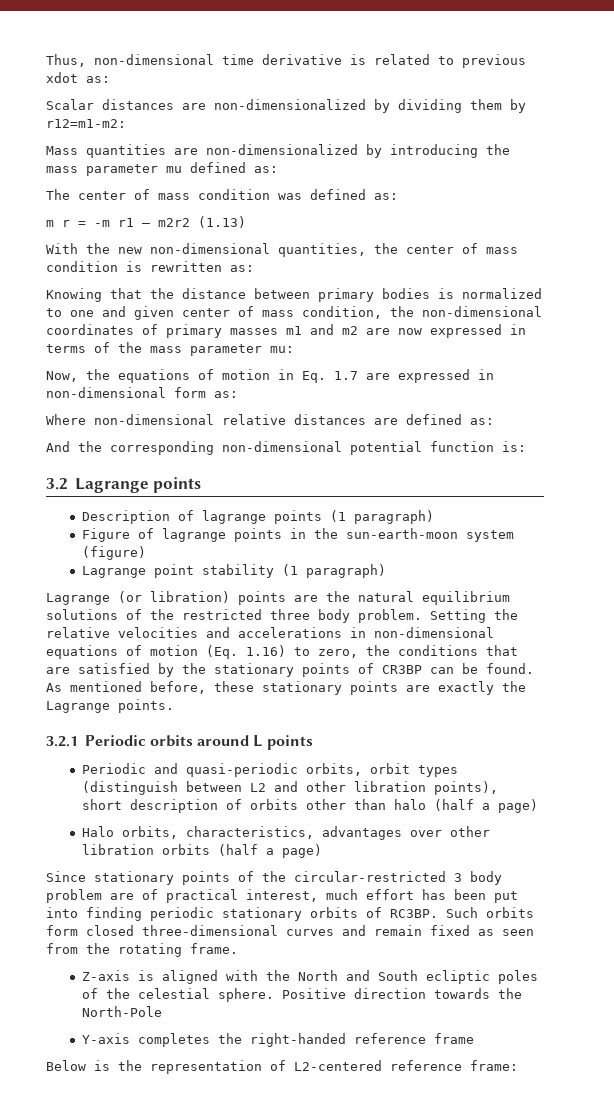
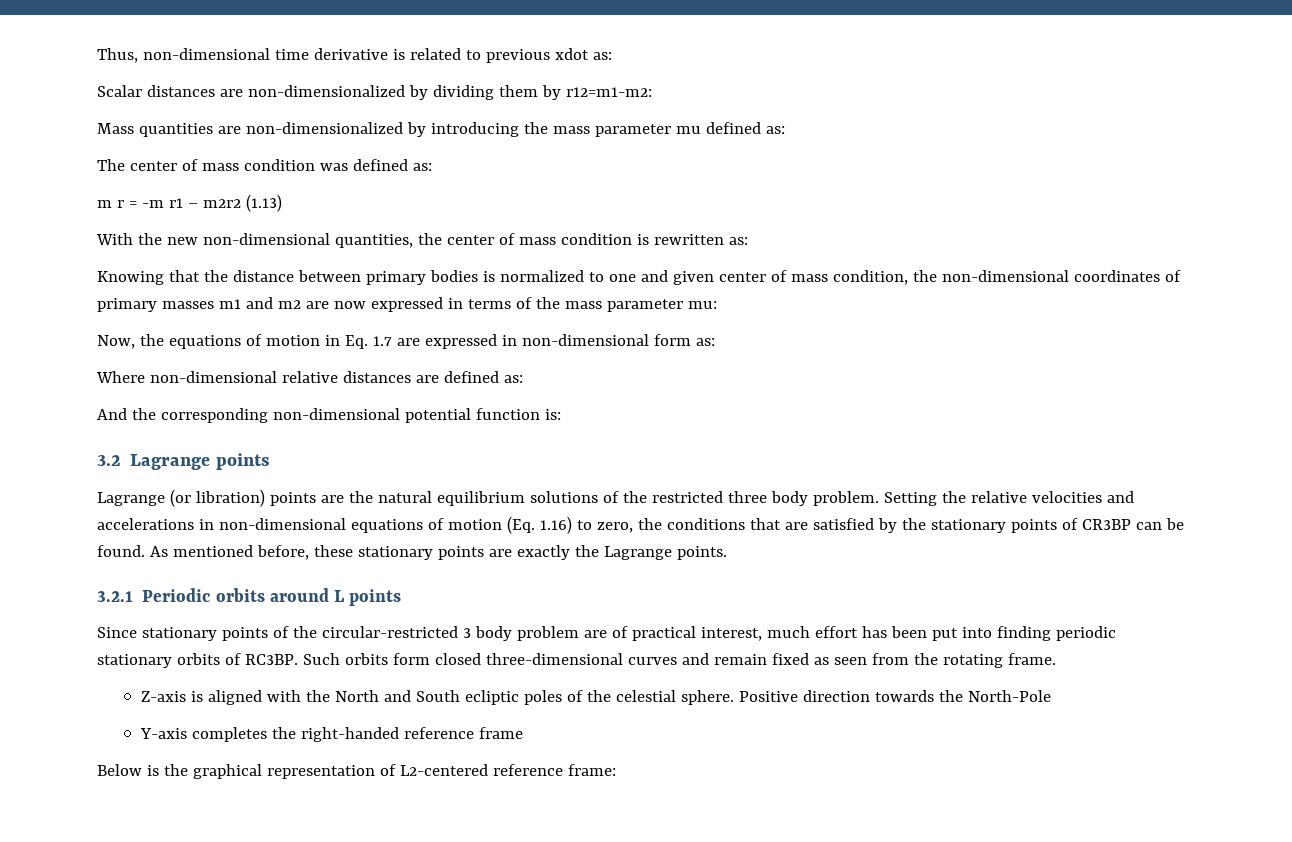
[81,510,434,524] [81,528,514,542] [81,546,146,560] [81,564,386,578] // Description of lagrange points (1 paragraph) // Figure of lagrange points in the sun-earth-moon system (figure) // Lagrange point stability (1 paragraph) -> (270, 461) none
[81,763,458,777] [81,781,498,795] [81,799,538,813] [81,826,490,840] [81,844,322,858] // Periodic and quasi-periodic orbits, orbit types (distinguish between L2 and other libration points), short description of orbits other than halo (half a page) // Halo orbits, characteristics, advantages over other libration orbits (half a page) -> (402, 597) none
(142, 1065) none -> [192,764,262,779] graphical

